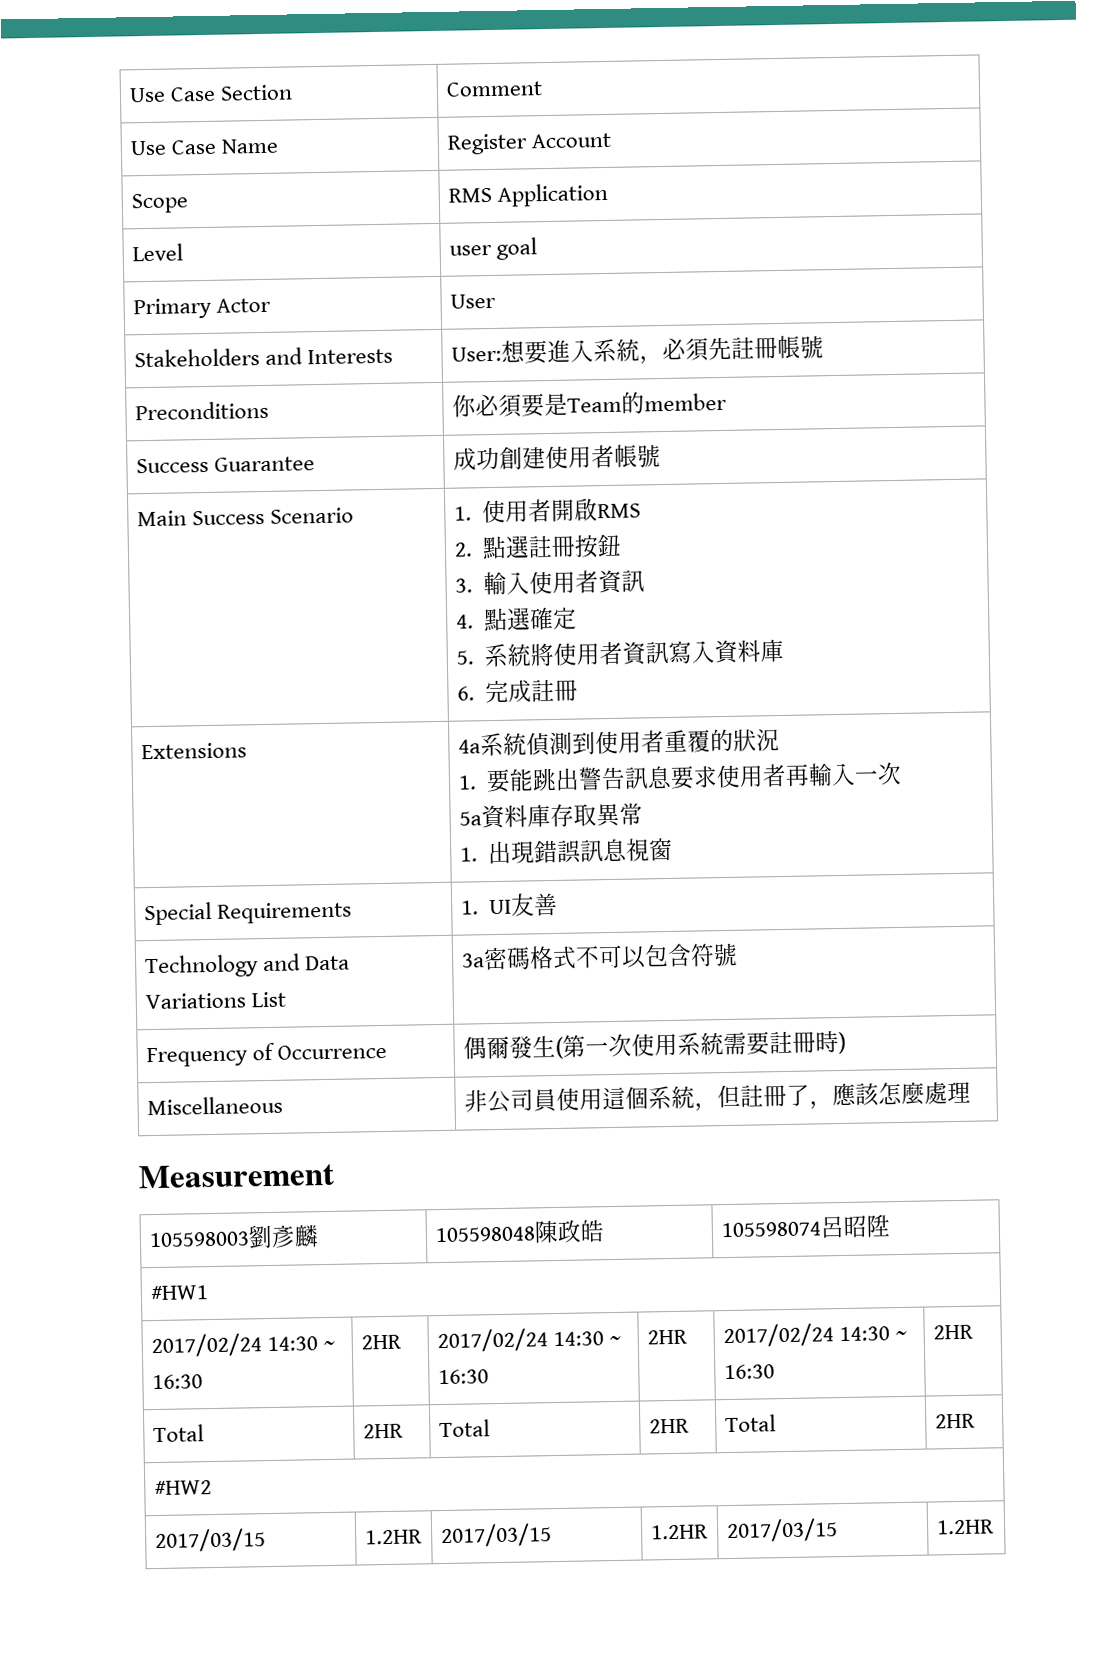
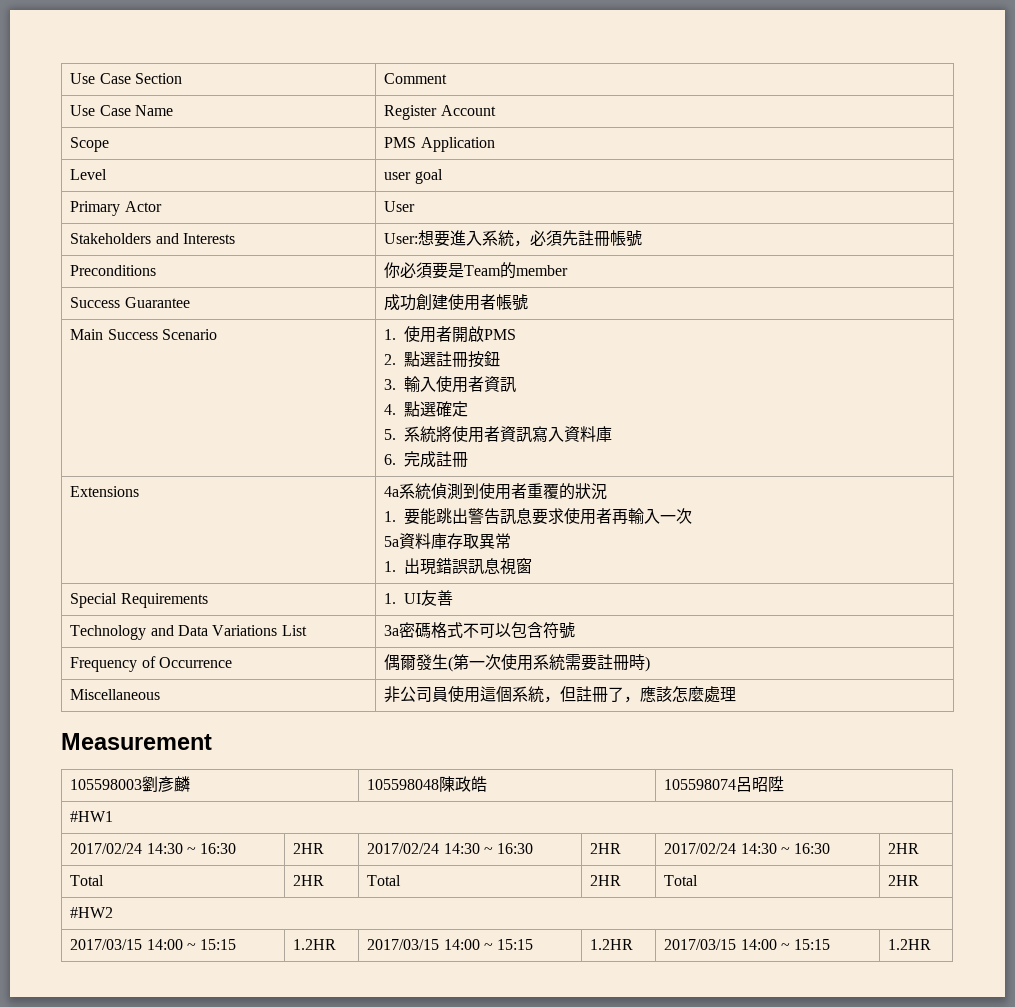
[447,187,492,203] RMS -> [384,137,417,148] PMS
[596,503,641,519] RMS -> [484,329,517,340] PMS
[364,1529,423,1545] [439,1523,552,1548] [650,1524,709,1540] [725,1518,838,1543] | 1.2HR | 2017/03/15 | 1.2HR | 2017/03/15 -> [146,939,237,950] [293,939,337,950] [367,939,534,950] [590,939,634,950] [664,939,831,950] 14:00 ~ 15:15 | 1.2HR | 2017/03/15 14:00 ~ 15:15 | 1.2HR | 2017/03/15 14:00 ~ 15:15

